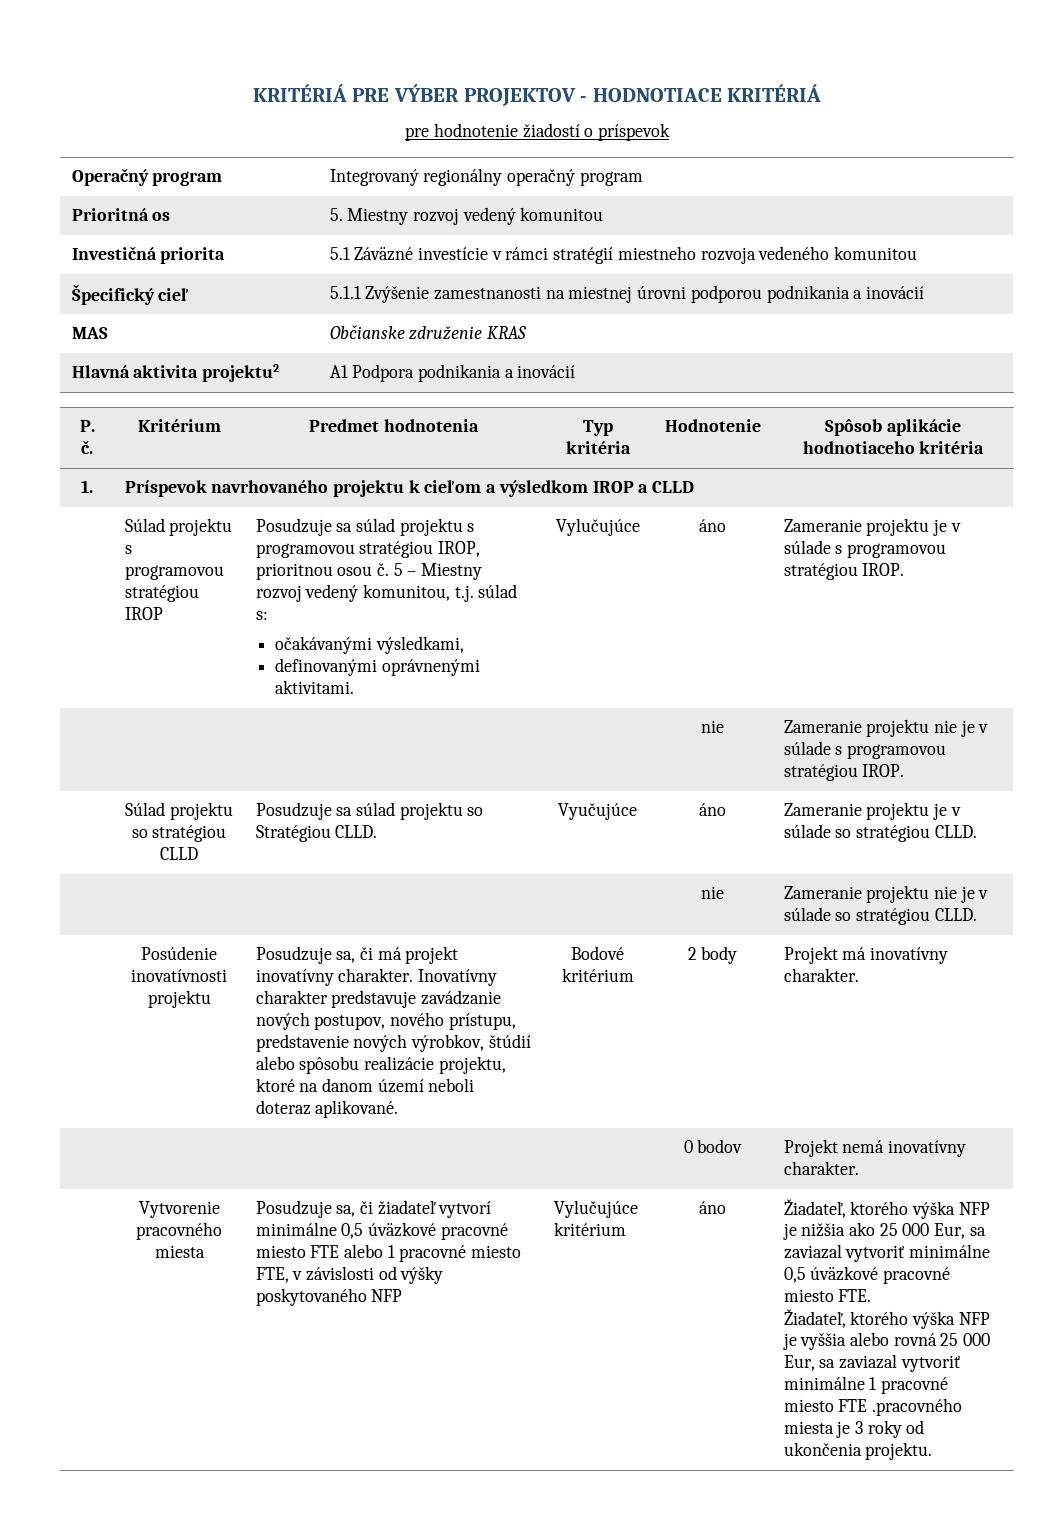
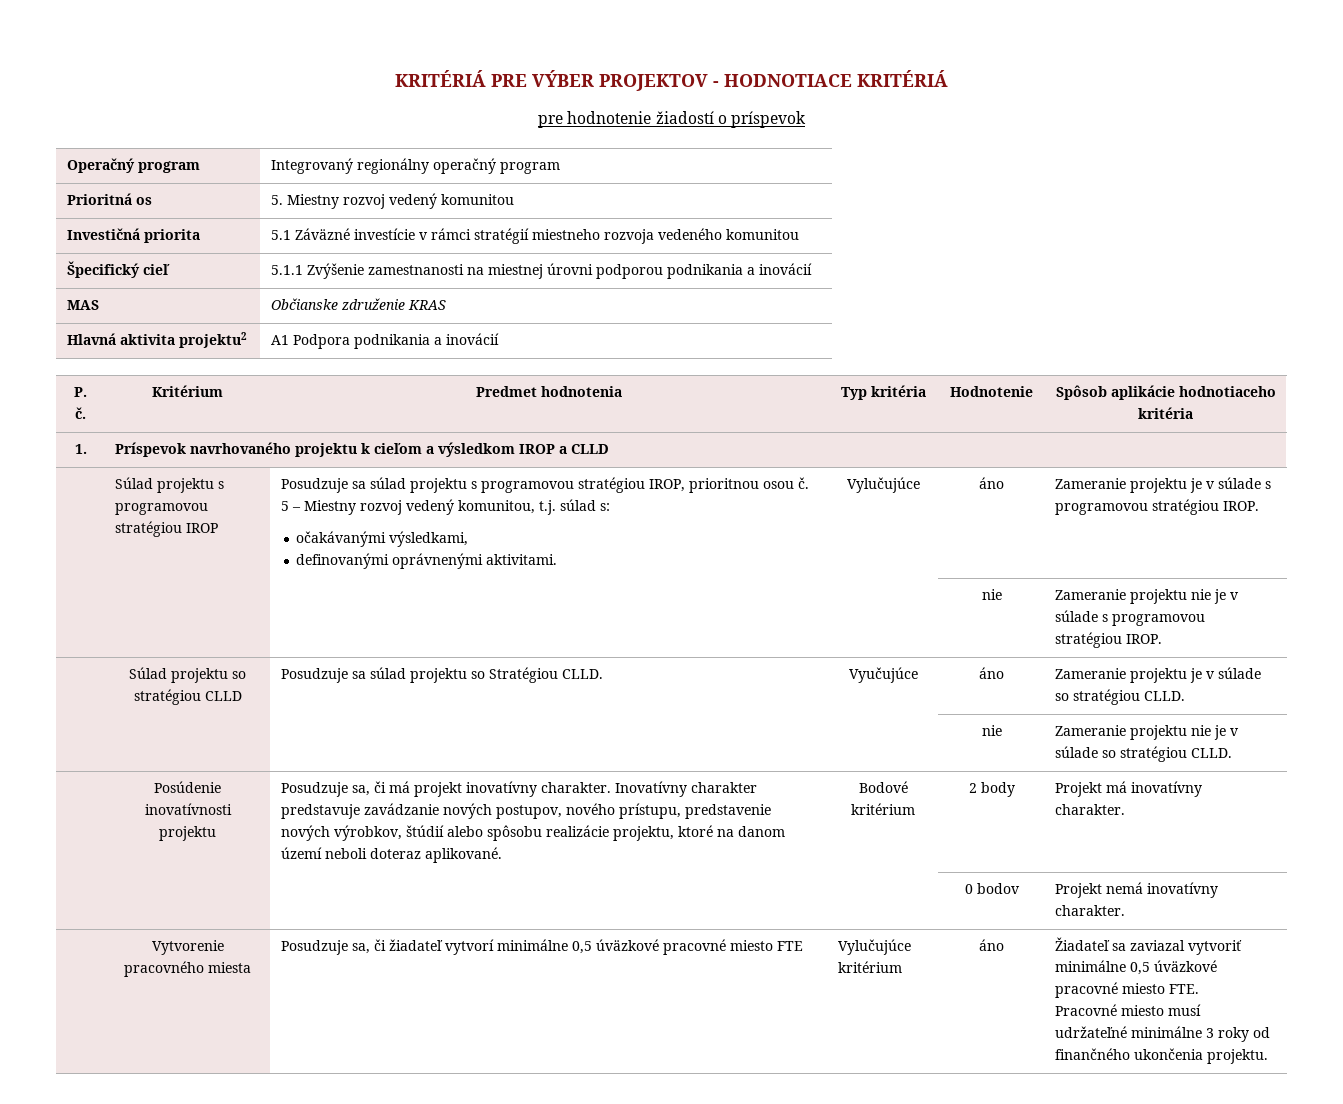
[343,1244,522,1262] [255,1266,444,1284] [255,1288,403,1306] [553,1200,638,1218] [553,1222,626,1236] [699,1201,726,1214] [783,1199,990,1219] [782,1222,966,1240] alebo 1 pracovné miesto FTE, v závislosti od výšky poskytovaného NFP | Vylučujúce kritérium | áno | Žiadateľ, ktorého výška NFP je nižšia ako 25 000 Eur, -> [838,939,912,955] [838,961,903,973] [979,939,1004,951] [1055,937,1111,951] | Vylučujúce kritérium | áno | Žiadateľ
[783,1309,990,1329] [782,1332,991,1350] [783,1354,960,1372] [783,1376,948,1394] [783,1398,962,1416] [783,1421,851,1438] Žiadateľ, ktorého výška NFP je vyššia alebo rovná 25 000 Eur, sa zaviazal vytvoriť minimálne 1 pracovné miesto FTE .pracovného miesta je -> [1055,1004,1202,1016] [1055,1026,1203,1038] Pracovné miesto musí udržateľné minimálne
(925, 1427) none -> [1055,1048,1131,1060] finančného

